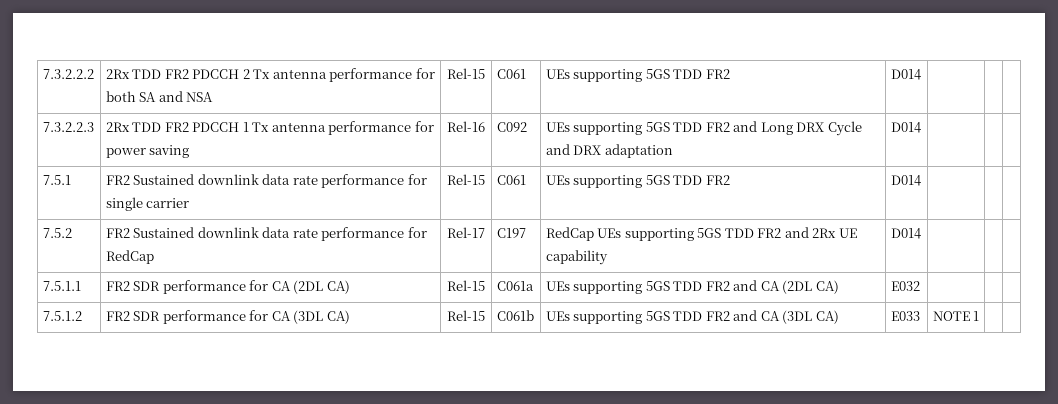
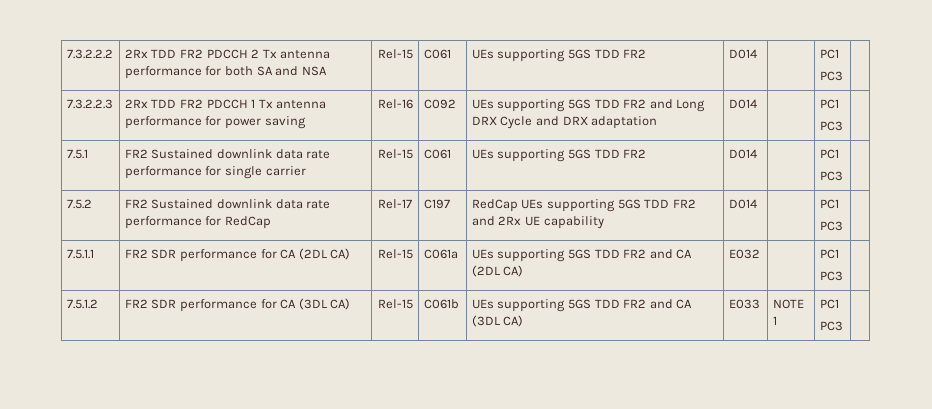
(921, 74) none -> [819,49,839,59] [819,71,843,81] PC1 // PC3
(921, 127) none -> [819,99,839,109] [819,121,843,131] PC1 // PC3
(921, 180) none -> [819,149,839,159] [819,171,843,181] PC1 // PC3
(921, 233) none -> [819,199,839,209] [819,221,843,231] PC1 // PC3
(920, 286) none -> [819,249,839,259] [819,271,843,281] PC1 // PC3
(980, 316) none -> [819,299,839,309] [819,321,843,331] PC1 // PC3

